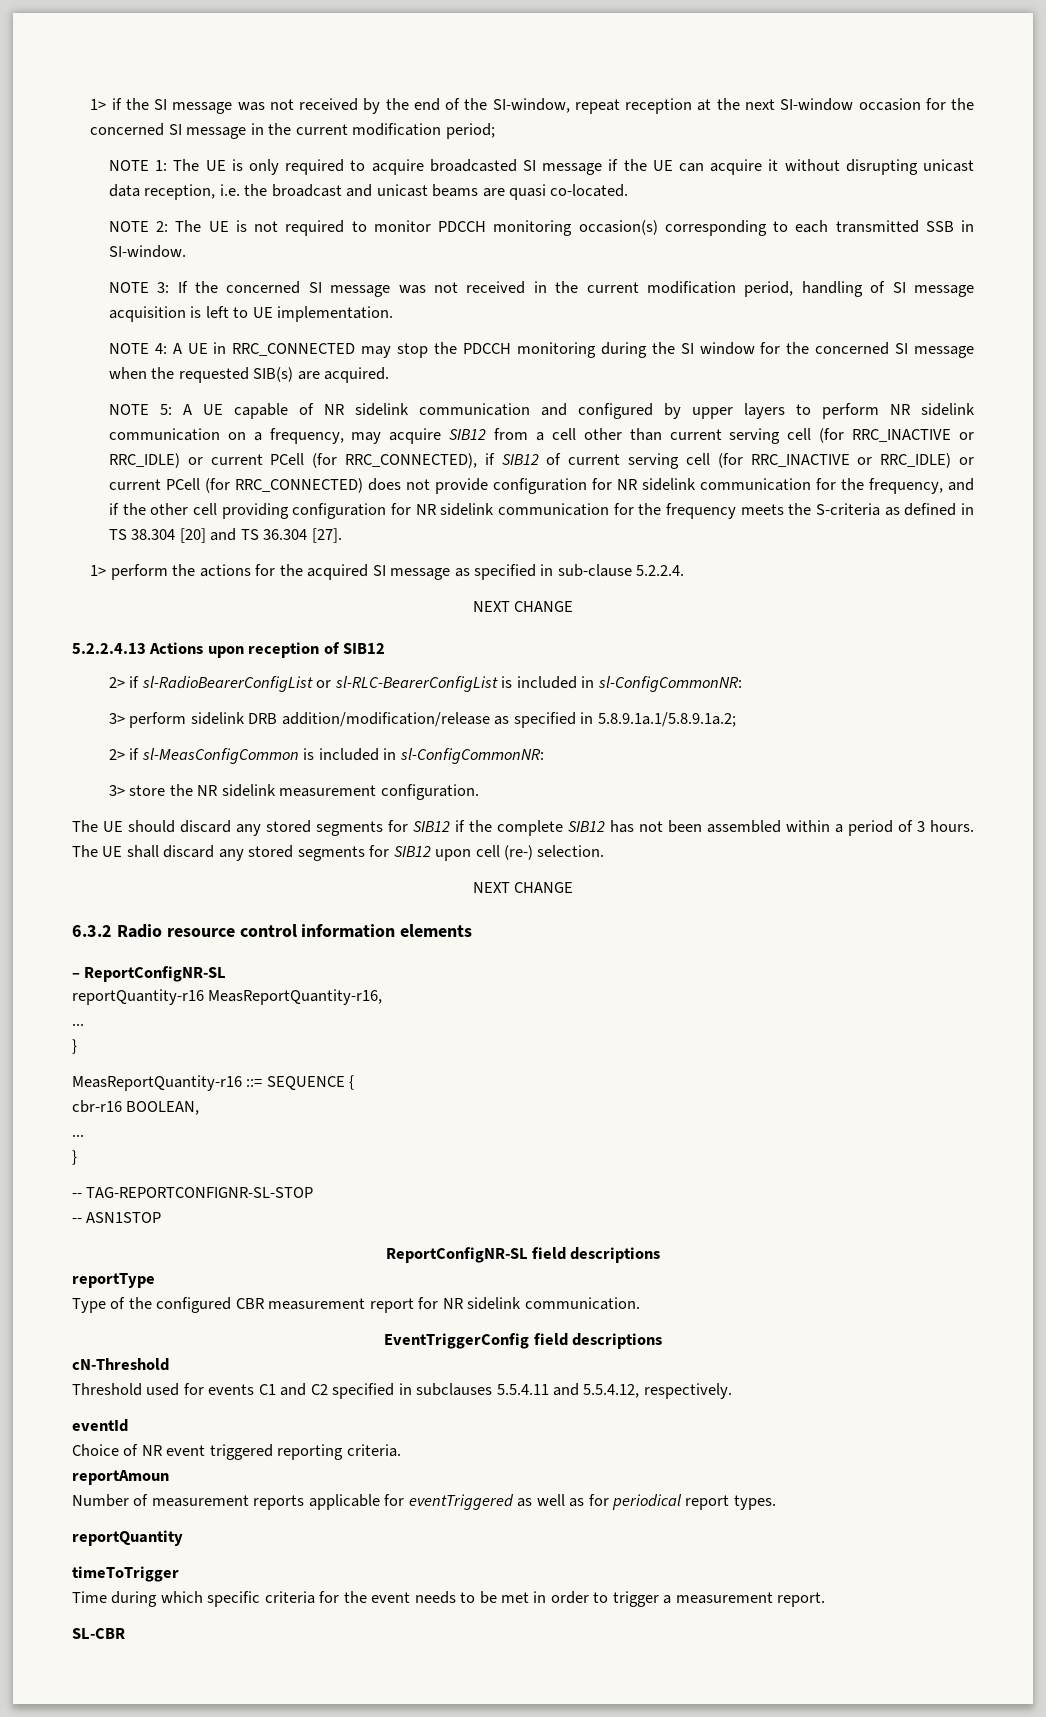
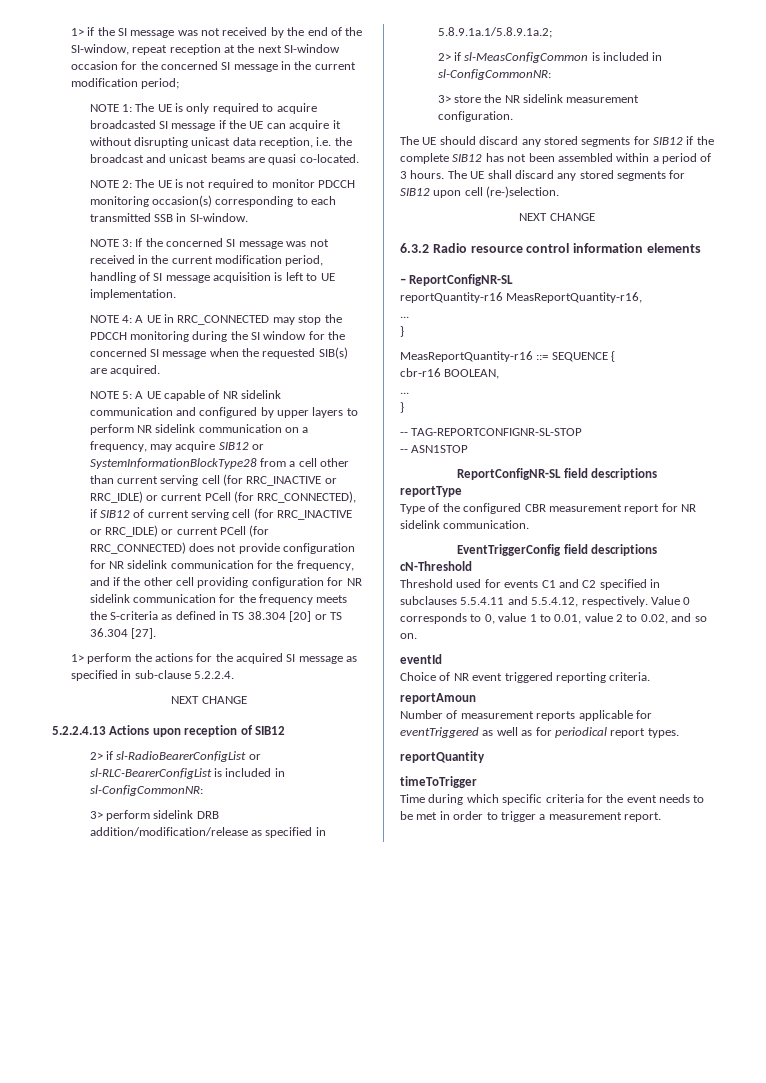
(487, 434) none -> [252,444,265,450] [89,458,257,469] or SystemInformationBlockType28
[210,528,237,541] and -> [314,614,327,620] or
[504,845,605,860] (re-) selection. -> [486,186,560,198] (re-)selection.
(732, 1391) none -> [650,596,691,605] [400,613,707,624] [400,633,417,639] Value 0 corresponds to 0, value 1 to 0.01, value 2 to 0.02, and so on.
[72,1628,125,1639] // SL-CBR -> (661, 817) none

